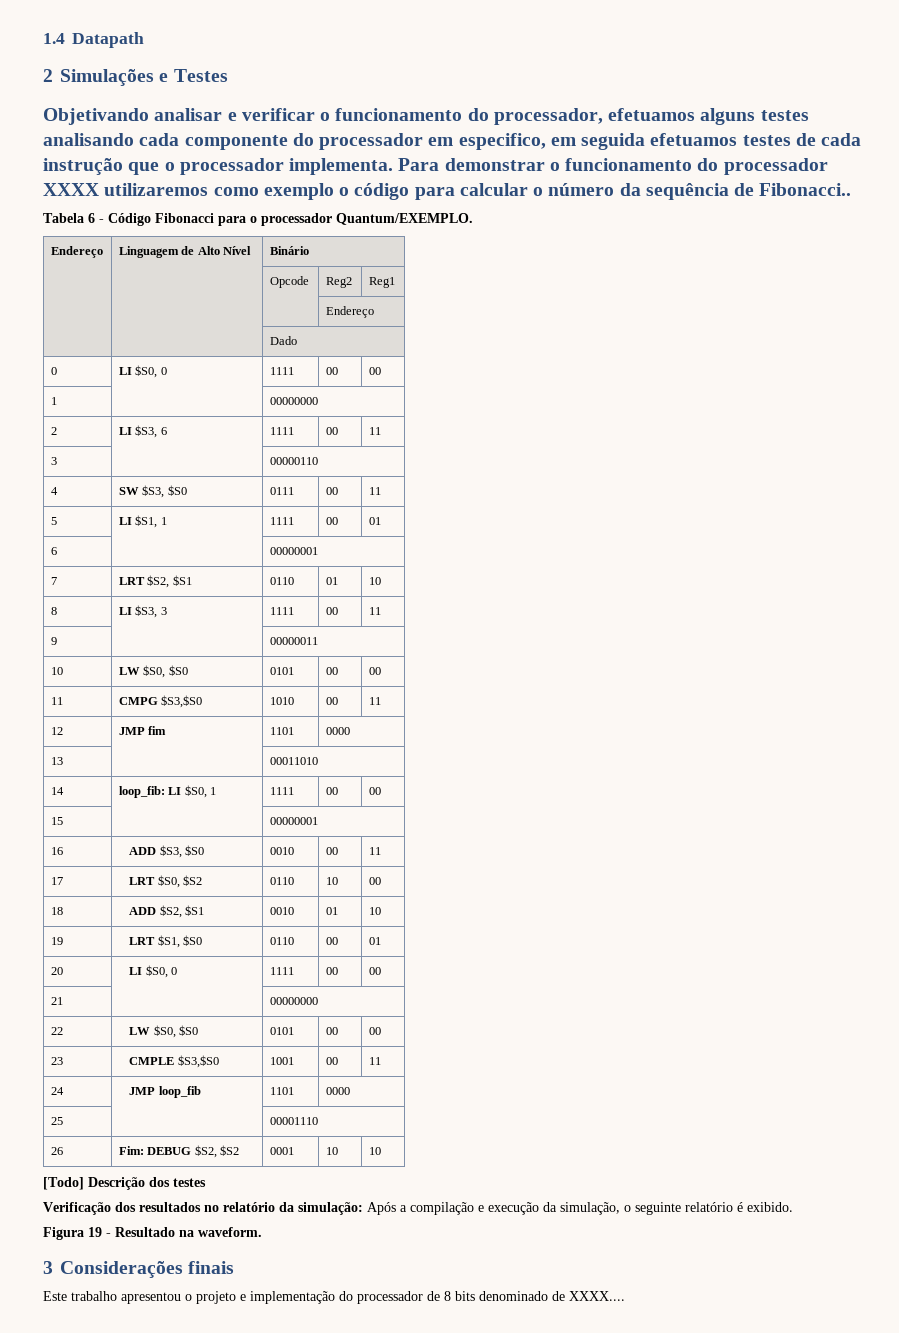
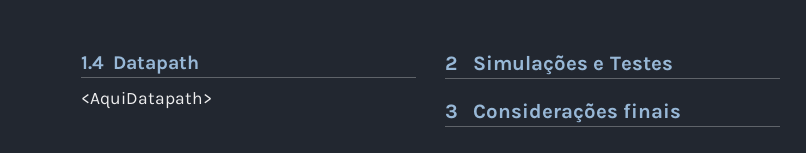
(144, 40) none -> [81,91,212,109] // <AquiDatapath>
[43,108,809,125] [43,133,862,150] [43,158,828,175] [43,183,852,200] [43,213,473,226] [50,246,103,258] [118,246,252,258] [269,246,309,255] [269,276,309,288] [325,277,352,288] [368,277,395,288] [325,306,374,318] [269,336,297,345] [50,367,57,375] [118,365,167,378] [269,367,294,375] [325,367,338,375] [368,367,381,375] [50,397,57,405] [269,397,318,405] [50,427,57,435] [118,425,167,438] [269,427,294,435] [325,427,338,435] [368,427,381,435] [50,457,57,465] [269,457,318,465] [50,487,58,495] [118,485,187,498] [269,487,294,495] [325,487,338,495] [368,487,381,495] [50,517,57,525] [118,515,167,528] [269,517,294,525] [325,517,338,525] [368,517,381,525] [50,547,57,555] [269,547,318,555] [50,577,57,585] [118,575,192,588] [269,577,294,585] [325,577,338,585] [368,577,381,585] [50,607,57,615] [118,605,167,618] [269,607,294,615] [325,607,338,615] [368,607,381,615] [50,637,57,645] [269,637,318,645] [50,667,63,675] [118,665,188,678] [269,667,294,675] [325,667,338,675] [368,667,381,675] [50,697,63,705] [118,695,203,708] [269,697,294,705] [325,697,338,705] [368,697,381,705] [50,727,63,735] [118,726,167,735] [269,727,294,735] [325,727,350,735] [50,757,63,765] [269,757,318,765] [50,787,64,795] [118,785,217,798] [269,787,294,795] [325,787,338,795] [368,787,381,795] [50,817,63,825] [269,817,318,825] [50,847,63,855] [129,845,205,858] [269,847,294,855] [325,847,338,855] [368,847,381,855] [50,877,63,885] [129,875,203,888] [269,877,294,885] [325,877,338,885] [368,877,381,885] [50,907,63,915] [129,905,205,918] [269,907,294,915] [325,907,338,915] [368,907,381,915] [50,937,63,945] [129,935,203,948] [269,937,294,945] [325,937,338,945] [368,937,381,945] [50,967,63,975] [129,965,178,978] [269,967,294,975] [325,967,338,975] [368,967,381,975] [50,997,63,1005] [269,997,318,1005] [50,1027,63,1035] [129,1025,199,1038] [269,1027,294,1035] [325,1027,338,1035] [368,1027,381,1035] [50,1057,63,1065] [129,1055,219,1068] [269,1057,294,1065] [325,1057,338,1065] [368,1057,381,1065] [50,1087,64,1095] [129,1086,201,1098] [269,1087,294,1095] [325,1087,350,1095] [50,1117,63,1125] [269,1117,318,1125] [50,1147,63,1155] [118,1145,240,1158] [269,1147,294,1155] [325,1147,338,1155] [368,1147,381,1155] [43,1177,206,1190] [43,1202,793,1215] [43,1227,262,1240] [43,1261,235,1278] [43,1291,625,1304] Objetivando analisar e verificar o funcionamento do processador, efetuamos alguns testes analisando cada componente do processador em especifico, em seguida efetuamos testes de cada instrução que o processador implementa. Para demonstrar o funcionamento do processador XXXX utilizaremos como exemplo o código para calcular o número da sequência de Fibonacci.. // Tabela 6 - Código Fibonacci para o processador Quantum/EXEMPLO. // Endereço | Linguagem de Alto Nível | Binário // | | Opcode | Reg2 | Reg1 // | | | Endereço // | | Dado // 0 | LI $S0, 0 | 1111 | 00 | 00 // 1 | | 00000000 // 2 | LI $S3, 6 | 1111 | 00 | 11 // 3 | | 00000110 // 4 | SW $S3, $S0 | 0111 | 00 | 11 // 5 | LI $S1, 1 | 1111 | 00 | 01 // 6 | | 00000001 // 7 | LRT $S2, $S1 | 0110 | 01 | 10 // 8 | LI $S3, 3 | 1111 | 00 | 11 // 9 | | 00000011 // 10 | LW $S0, $S0 | 0101 | 00 | 00 // 11 | CMPG $S3,$S0 | 1010 | 00 | 11 // 12 | JMP fim | 1101 | 0000 // 13 | | 00011010 // 14 | loop_fib: LI $S0, 1 | 1111 | 00 | 00 // 15 | | 00000001 // 16 | ADD $S3, $S0 | 0010 | 00 | 11 // 17 | LRT $S0, $S2 | 0110 | 10 | 00 // 18 | ADD $S2, $S1 | 0010 | 01 | 10 // 19 | LRT $S1, $S0 | 0110 | 00 | 01 // 20 | LI $S0, 0 | 1111 | 00 | 00 // 21 | | 00000000 // 22 | LW $S0, $S0 | 0101 | 00 | 00 // 23 | CMPLE $S3,$S0 | 1001 | 00 | 11 // 24 | JMP loop_fib | 1101 | 0000 // 25 | | 00001110 // 26 | Fim: DEBUG $S2, $S2 | 0001 | 10 | 10 // [Todo] Descrição dos testes // Verificação dos resultados no relatório da simulação: Após a compilação e execução da simulação, o seguinte relatório é exibido. // Figura 19 - Resultado na waveform. // 3 Considerações finais // Este trabalho apresentou o projeto e implementação do processador de 8 bits denominado de XXXX.... -> [445,103,682,123] 3 Considerações finais

